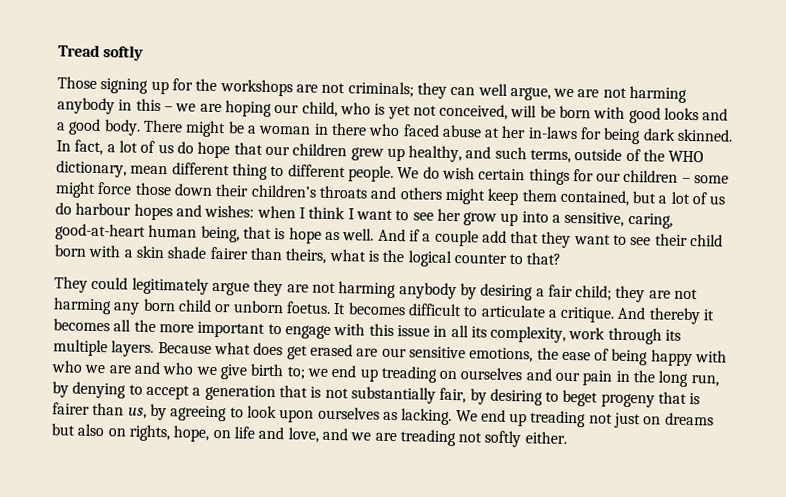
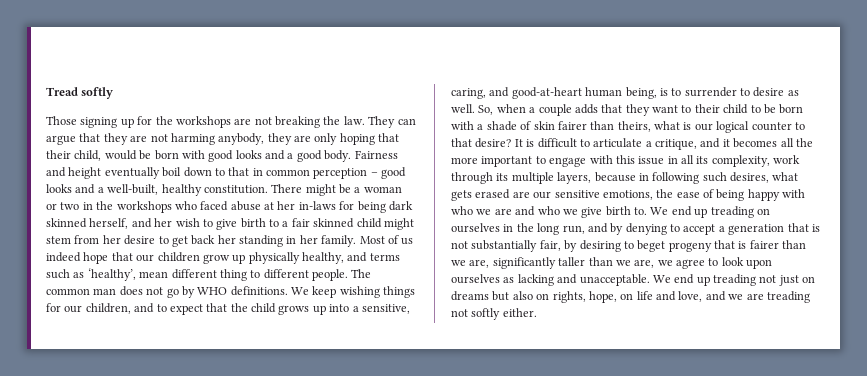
[347,81,688,103] [57,97,538,120] criminals; they can well argue, we are not harming anybody in this – we are hoping our child, who is yet not conceived, will -> [275,116,416,128] [46,133,400,145] [46,150,137,161] breaking the law. They can argue that they are not harming anybody, they are only hoping that their child, would
(141, 127) none -> [354,150,398,159] [46,167,407,179] [46,184,268,196] Fairness and height eventually boil down to that in common perception – good looks and a well-built, healthy constitution.
[313,122,367,136] in there -> [46,201,172,213] or two in the workshops
[677,128,734,142] [56,139,194,156] skinned. In fact, a lot of us do -> [46,218,414,230] [46,235,414,247] [46,252,81,262] skinned herself, and her wish to give birth to a fair skinned child might stem from her desire to get back her standing in her family. Most of us indeed
[350,145,705,164] [56,160,127,178] grew up healthy, and such terms, outside of the WHO dictionary, -> [202,252,400,264] [46,268,136,281] grow up physically healthy, and terms such as ‘healthy’,
[397,166,730,185] [55,181,726,206] [55,202,498,226] We do wish certain things for our children – some might force those down their children’s throats and others might keep them contained, but a lot of us do harbour hopes and wishes: when I think I want to see her grow -> [351,269,372,278] [46,286,416,298] [46,303,310,315] The common man does not go by WHO definitions. We keep wishing things for our children, and to expect that the child grows
(673, 220) none -> [489,87,510,97] and
[242,226,420,244] that is hope as well. And if -> [659,87,799,97] [451,104,526,115] is to surrender to desire as well. So, when
[481,230,507,243] add -> [574,104,598,114] adds
[630,237,652,246] see -> (692, 109) none
(724, 240) none -> [750,104,776,114] to be
[135,245,208,259] skin shade -> [486,121,555,131] shade of skin
[382,249,405,263] the -> [694,123,713,131] our
[526,252,562,265] [54,276,699,303] [53,297,406,316] that? // They could legitimately argue they are not harming anybody by desiring a fair child; they are not harming any born child or unborn foetus. It becomes -> [451,138,535,148] that desire? It is
[560,306,701,325] critique. And thereby -> [655,138,721,150] critique, and
[111,340,308,360] layers. Because what does get -> [557,172,799,184] [451,190,472,201] layers, because in following such desires, what gets
[286,366,328,380] to; we -> [634,207,669,215] to. We
[525,368,613,386] and our pain -> (500, 228) none
(719, 380) none -> [587,223,608,233] and
[127,403,228,422] us, by agreeing -> [451,257,705,269] we are, significantly taller than we are, we agree
[401,408,453,426] lacking. -> [517,274,650,286] lacking and unacceptable.

